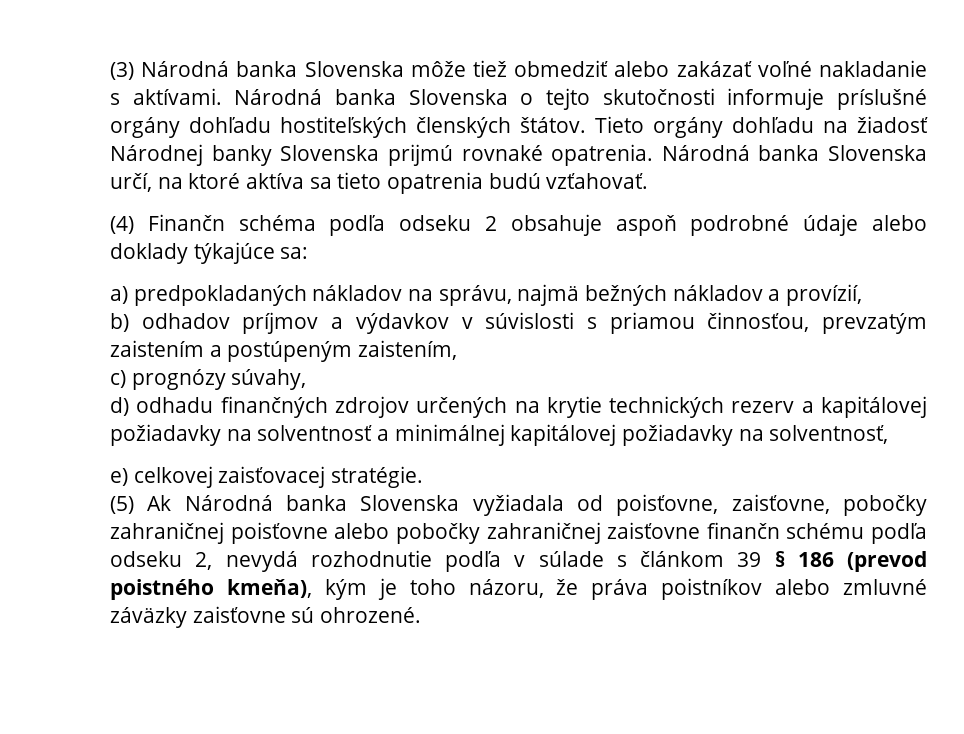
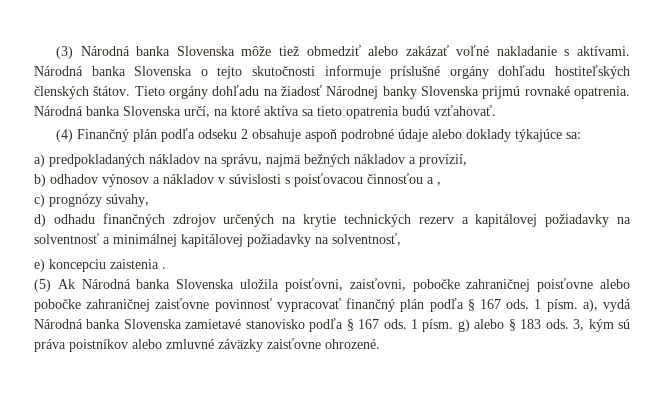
[147,214,316,231] Finančn schéma -> [77,129,158,142] Finančný plán
[242,312,927,334] [110,340,458,362] príjmov a výdavkov v súvislosti s priamou činnosťou, prevzatým zaistením a postúpeným zaistením, -> [102,173,441,187] výnosov a nákladov v súvislosti s poisťovacou činnosťou a ,
[133,466,424,488] celkovej zaisťovacej stratégie. -> [49,259,166,272] koncepciu zaistenia .
[472,494,927,516] vyžiadala od poisťovne, zaisťovne, pobočky -> [240,278,460,292] uložila poisťovni, zaisťovni, pobočke
[395,523,480,544] pobočky -> [34,299,81,312] pobočke
[706,522,927,544] [110,550,927,572] [110,578,579,600] finančn schému podľa odseku 2, nevydá rozhodnutie podľa v súlade s článkom 39 § 186 (prevod poistného kmeňa), kým je toho názoru, že -> [214,298,631,312] [34,318,631,332] povinnosť vypracovať finančný plán podľa § 167 ods. 1 písm. a), vydá Národná banka Slovenska zamietavé stanovisko podľa § 167 ods. 1 písm. g) alebo § 183 ods. 3, kým sú
[291,607,315,623] sú -> (321, 343) none

